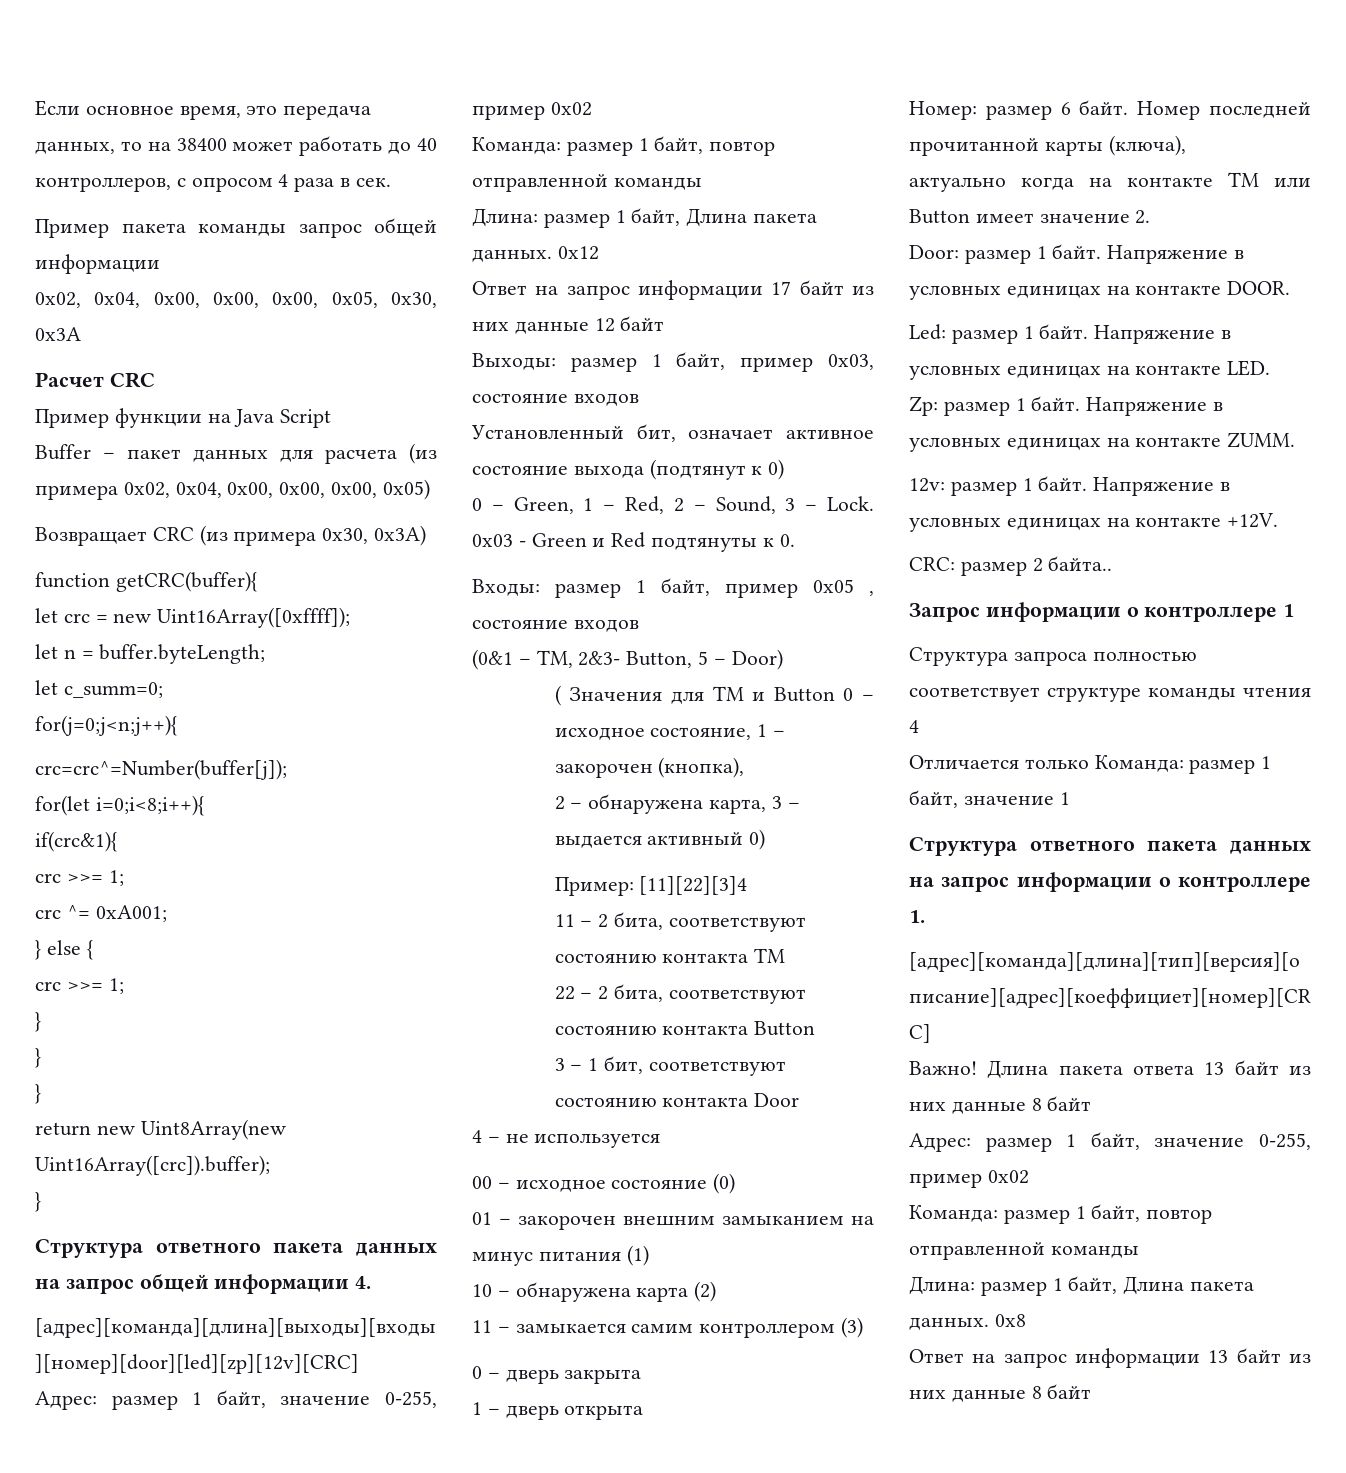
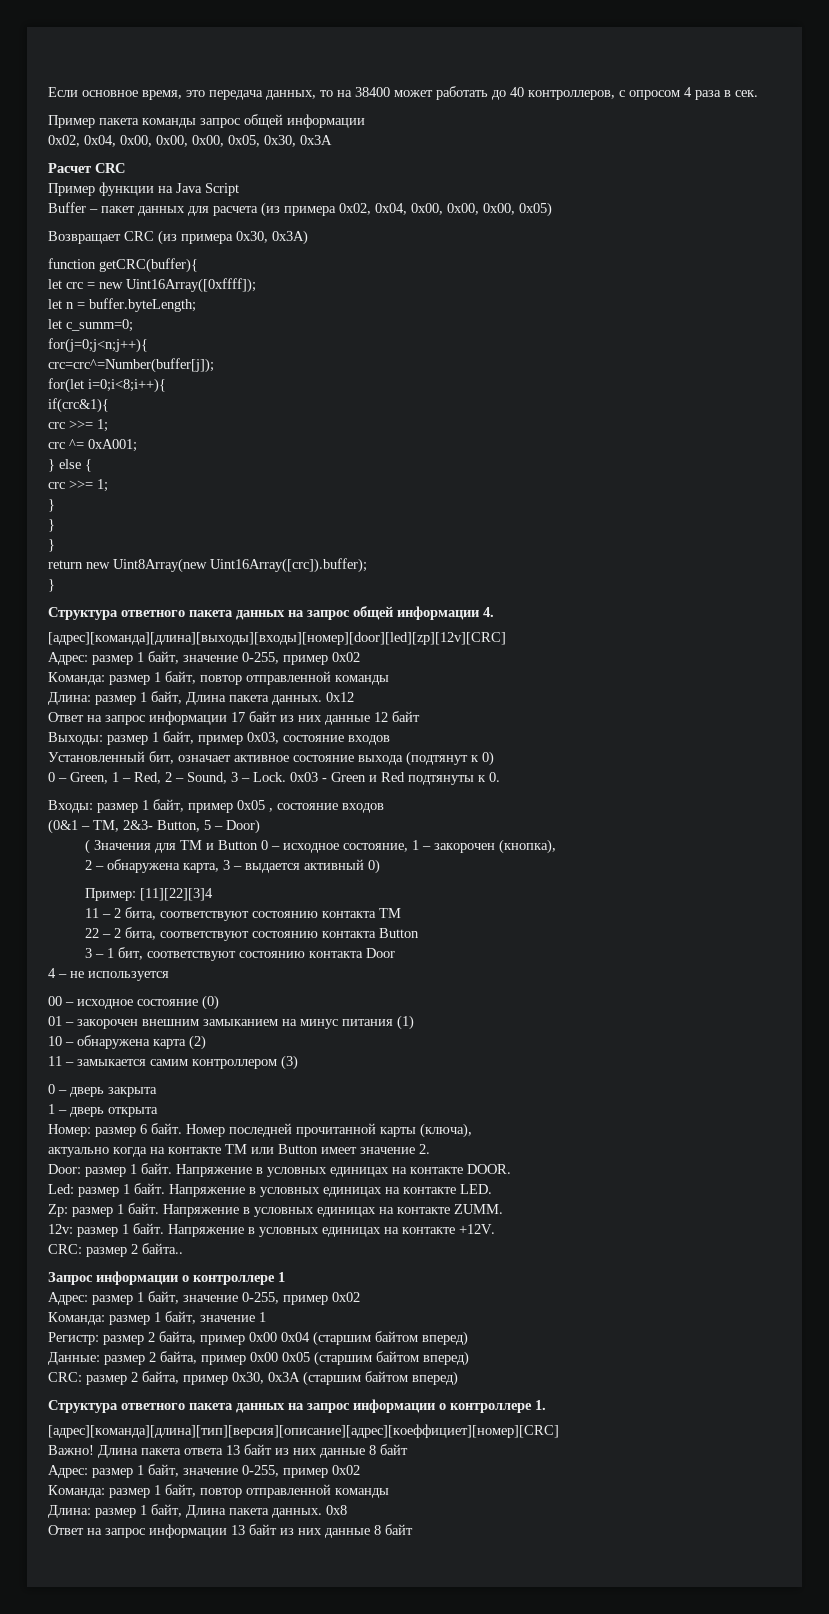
[909,647,1197,666] [909,687,1311,702] [909,720,919,733] [909,755,1089,769] Структура запроса полностью соответствует структуре команды чтения 4 // Отличается только -> [48,1291,360,1305] Адрес: размер 1 байт, значение 0-255, пример 0х02 //
(1070, 798) none -> [48,1331,468,1346] [48,1351,469,1366] [48,1371,458,1386] // Регистр: размер 2 байта, пример 0х00 0х04 (старшим байтом вперед) // Данные: размер 2 байта, пример 0х00 0х05 (старшим байтом вперед) // CRC: размер 2 байта, пример 0x30, 0x3A (старшим байтом вперед)

